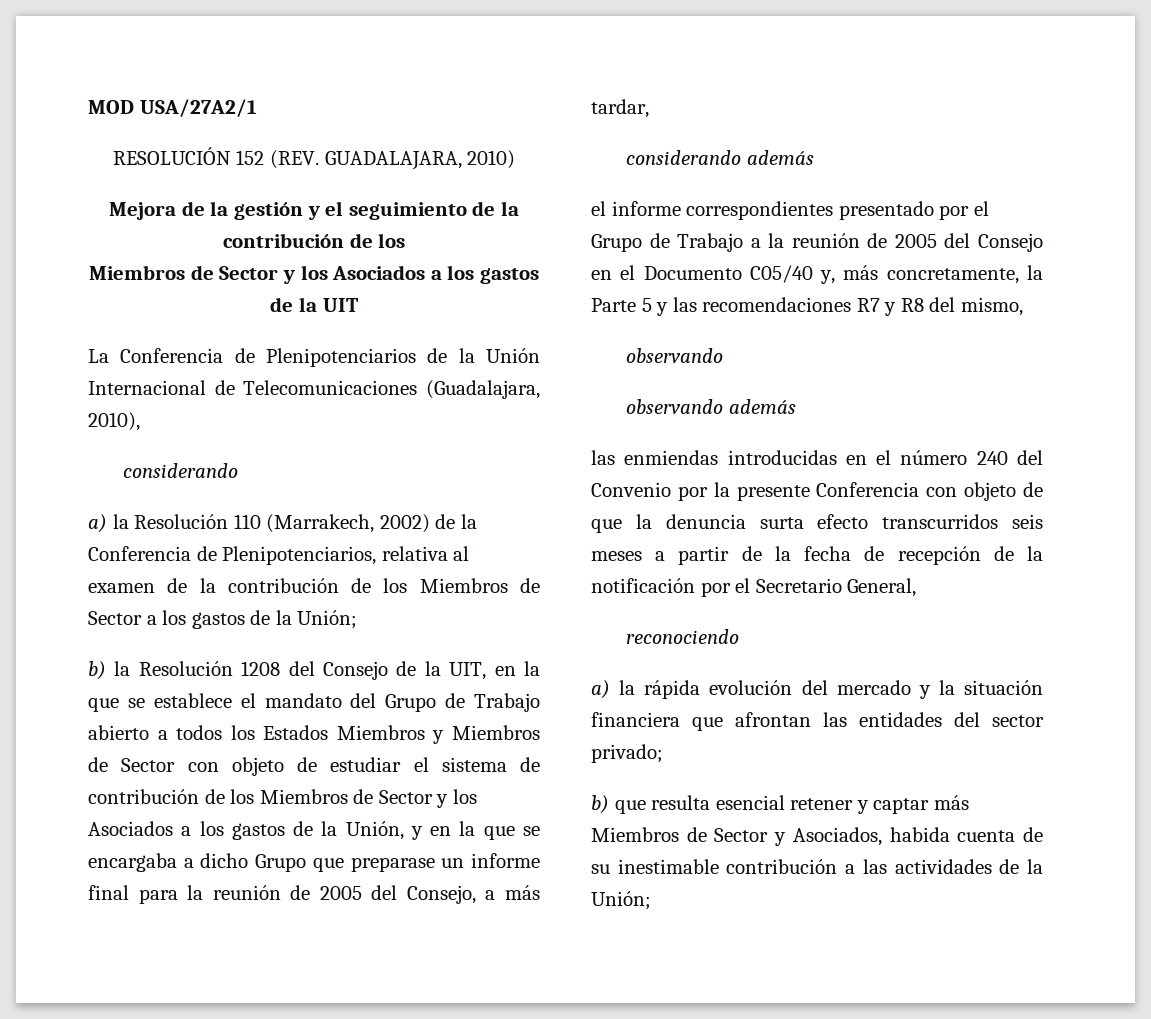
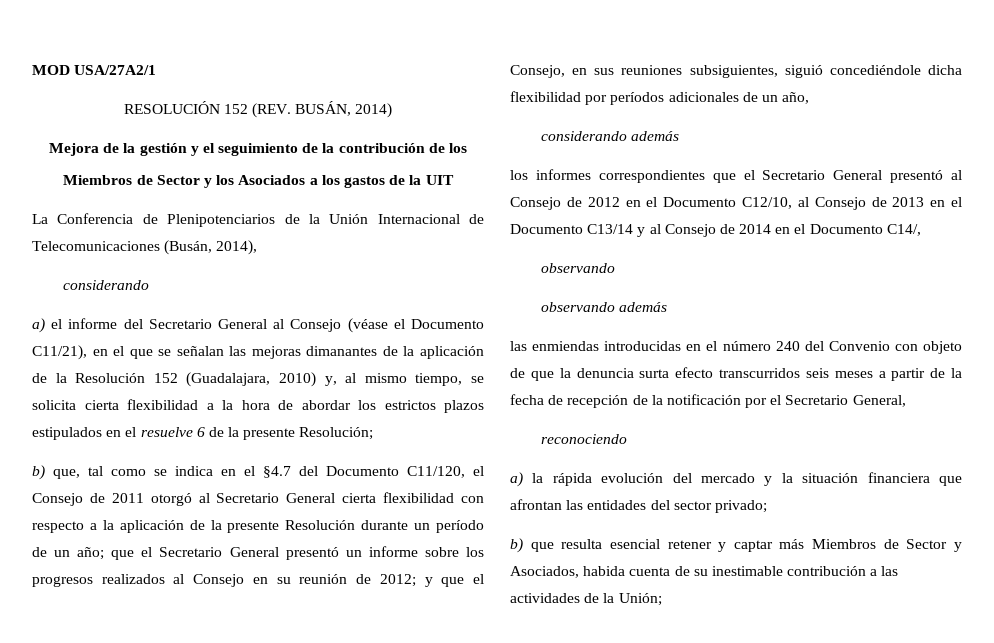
[324,150,516,170] GUADALAJARA, 2010) -> [295,101,393,118] BUSÁN, 2014)
[426,380,540,399] [88,412,140,431] (Guadalajara, 2010), -> [164,240,258,255] (Busán, 2014),
[112,514,477,533] [88,546,470,565] [88,578,540,593] [88,610,358,629] [88,661,540,680] [88,693,540,712] [88,725,540,744] [88,757,540,776] [88,789,477,808] [88,821,540,840] [88,853,540,872] [88,885,540,904] [591,99,649,118] [626,150,814,165] [591,201,989,220] [591,233,1043,252] [591,265,1043,284] [591,297,1023,316] la Resolución 110 (Marrakech, 2002) de la Conferencia de Plenipotenciarios, relativa al examen de la contribución de los Miembros de Sector a los gastos de la Unión; // b) la Resolución 1208 del Consejo de la UIT, en la que se establece el mandato del Grupo de Trabajo abierto a todos los Estados Miembros y Miembros de Sector con objeto de estudiar el sistema de contribución de los Miembros de Sector y los Asociados a los gastos de la Unión, y en la que se encargaba a dicho Grupo que preparase un informe final para la reunión de 2005 del Consejo, a más tardar, // considerando además // el informe correspondientes presentado por el Grupo de Trabajo a la reunión de 2005 del Consejo en el Documento C05/40 y, más concretamente, la Parte 5 y las recomendaciones R7 y R8 del mismo, -> [51,318,484,333] [32,345,484,360] [32,372,485,387] [32,399,484,413] [32,427,374,440] [32,465,484,480] [32,492,485,506] [32,520,484,533] [32,546,484,560] [32,574,485,587] [510,65,962,78] [510,91,810,105] [540,131,679,141] [510,169,962,183] [510,197,962,210] [510,224,921,237] el informe del Secretario General al Consejo (véase el Documento C11/21), en el que se señalan las mejoras dimanantes de la aplicación de la Resolución 152 (Guadalajara, 2010) y, al mismo tiempo, se solicita cierta flexibilidad a la hora de abordar los estrictos plazos estipulados en el resuelve 6 de la presente Resolución; // b) que, tal como se indica en el §4.7 del Documento C11/120, el Consejo de 2011 otorgó al Secretario General cierta flexibilidad con respecto a la aplicación de la presente Resolución durante un período de un año; que el Secretario General presentó un informe sobre los progresos realizados al Consejo en su reunión de 2012; y que el Consejo, en sus reuniones subsiguientes, siguió concediéndole dicha flexibilidad por períodos adicionales de un año, // considerando además // los informes correspondientes que el Secretario General presentó al Consejo de 2012 en el Documento C12/10, al Consejo de 2013 en el Documento C13/14 y al Consejo de 2014 en el Documento C14/,
[677,482,920,501] por la presente Conferencia -> (890, 346) none

